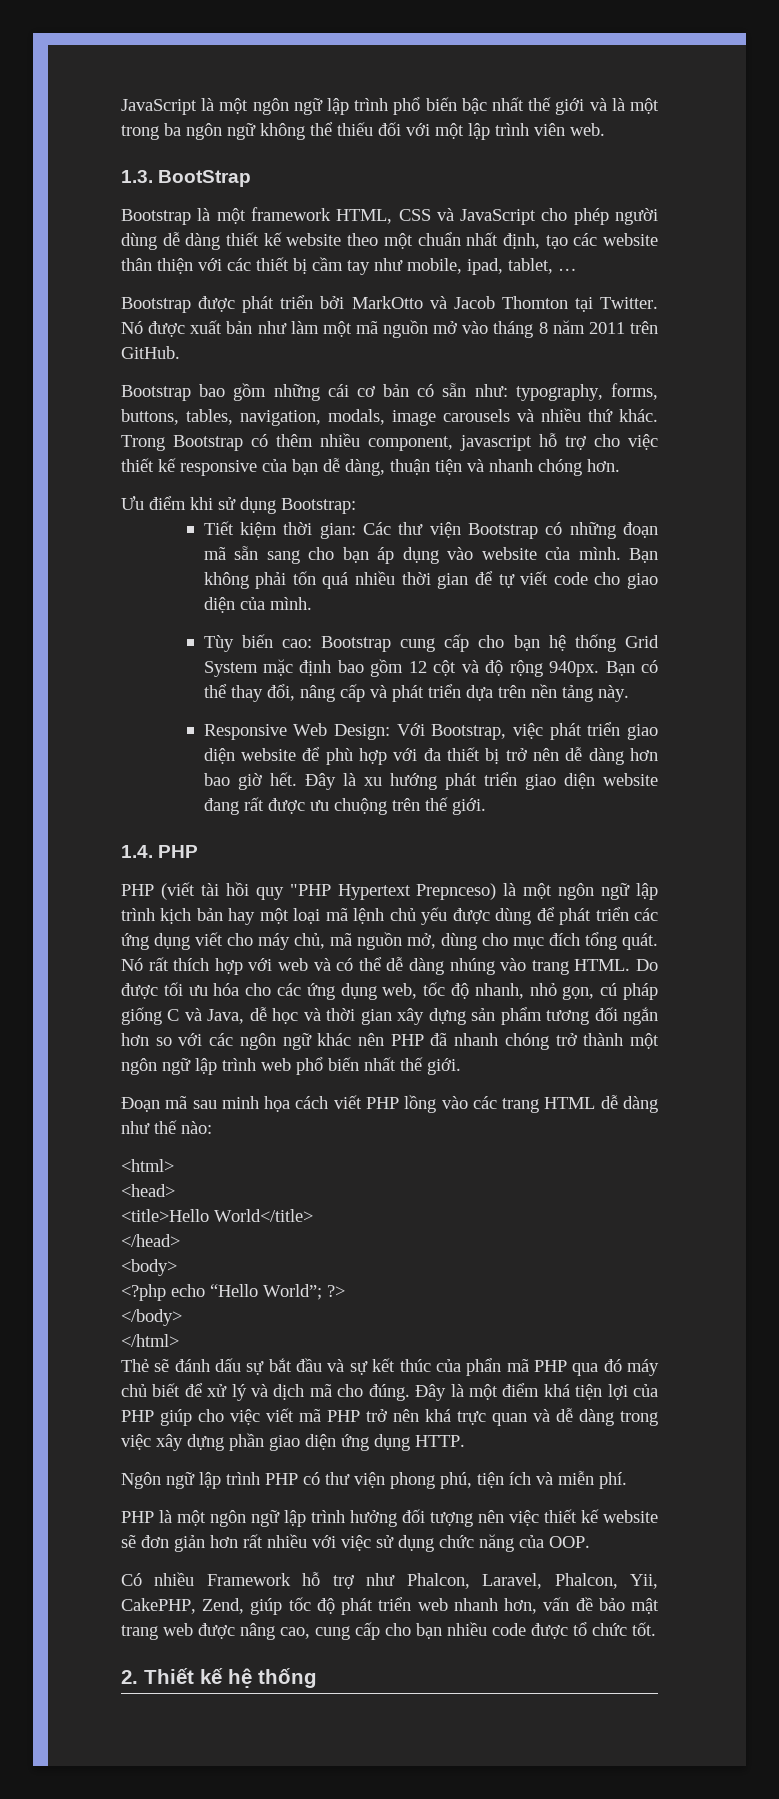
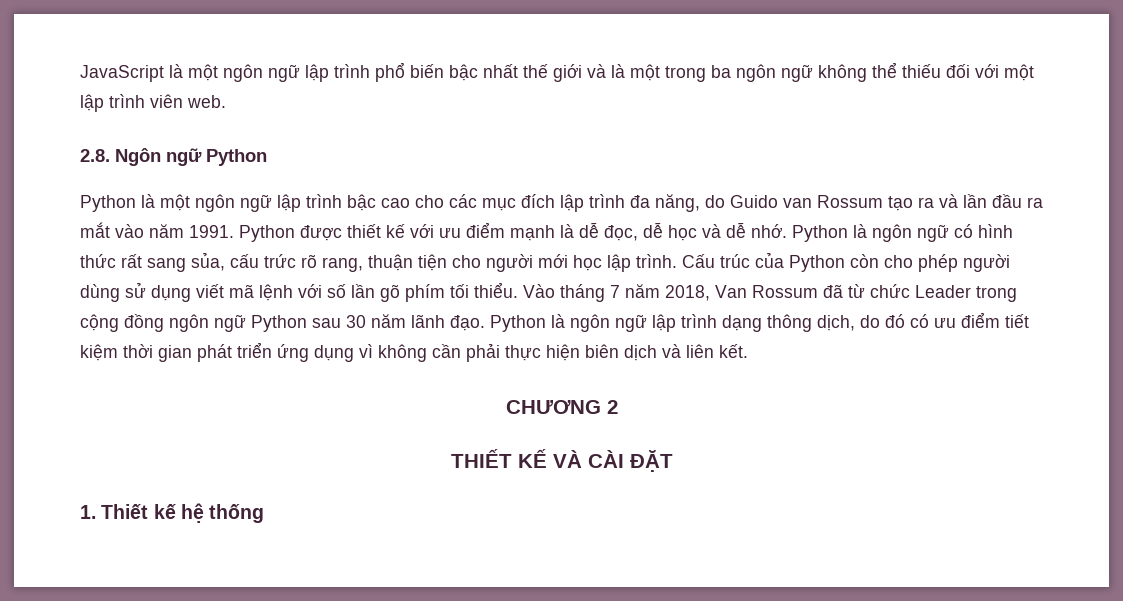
[121,170,252,187] [121,207,659,225] [121,232,658,250] [121,257,577,275] [121,295,659,313] [121,320,658,338] [121,346,180,359] [121,383,658,401] [121,408,658,426] [121,433,658,451] [121,458,620,476] [121,496,356,514] [203,521,659,539] [203,546,658,564] [203,571,659,589] [203,597,312,613] [203,634,659,652] [203,659,658,677] [203,684,629,702] [203,722,658,740] [203,747,658,765] [203,772,658,790] [203,797,486,815] [121,845,199,858] [121,882,659,900] [121,907,658,925] [121,932,658,950] [121,957,659,975] [121,982,659,1000] [121,1007,658,1025] [121,1033,659,1050] [121,1057,461,1075] [121,1095,658,1113] [121,1120,212,1134] [121,1159,174,1172] [121,1184,175,1197] [121,1209,313,1222] [121,1234,180,1247] [121,1259,177,1276] [121,1284,345,1301] [121,1309,182,1326] [121,1334,179,1347] [121,1358,660,1376] [121,1383,659,1401] [121,1408,658,1426] [121,1433,465,1451] [121,1471,627,1489] [121,1509,658,1527] [121,1534,590,1552] [121,1572,659,1589] [121,1597,659,1615] [121,1622,656,1640] [121,1670,138,1684] 1.3. BootStrap // Bootstrap là một framework HTML, CSS và JavaScript cho phép người dùng dễ dàng thiết kế website theo một chuẩn nhất định, tạo các website thân thiện với các thiết bị cầm tay như mobile, ipad, tablet, … // Bootstrap được phát triển bởi MarkOtto và Jacob Thomton tại Twitter. Nó được xuất bản như làm một mã nguồn mở vào tháng 8 năm 2011 trên GitHub. // Bootstrap bao gồm những cái cơ bản có sẵn như: typography, forms, buttons, tables, navigation, modals, image carousels và nhiều thứ khác. Trong Bootstrap có thêm nhiều component, javascript hỗ trợ cho việc thiết kế responsive của bạn dễ dàng, thuận tiện và nhanh chóng hơn. // Ưu điểm khi sử dụng Bootstrap: // Tiết kiệm thời gian: Các thư viện Bootstrap có những đoạn mã sẵn sang cho bạn áp dụng vào website của mình. Bạn không phải tốn quá nhiều thời gian để tự viết code cho giao diện của mình. // Tùy biến cao: Bootstrap cung cấp cho bạn hệ thống Grid System mặc định bao gồm 12 cột và độ rộng 940px. Bạn có thể thay đổi, nâng cấp và phát triển dựa trên nền tảng này. // Responsive Web Design: Với Bootstrap, việc phát triển giao diện website để phù hợp với đa thiết bị trở nên dễ dàng hơn bao giờ hết. Đây là xu hướng phát triển giao diện website đang rất được ưu chuộng trên thế giới. // 1.4. PHP // PHP (viết tài hồi quy "PHP Hypertext Prepnceso) là một ngôn ngữ lập trình kịch bản hay một loại mã lệnh chủ yếu được dùng để phát triển các ứng dụng viết cho máy chủ, mã nguồn mở, dùng cho mục đích tổng quát. Nó rất thích hợp với web và có thể dễ dàng nhúng vào trang HTML. Do được tối ưu hóa cho các ứng dụng web, tốc độ nhanh, nhỏ gọn, cú pháp giống C và Java, dễ học và thời gian xây dựng sản phẩm tương đối ngắn hơn so với các ngôn ngữ khác nên PHP đã nhanh chóng trở thành một ngôn ngữ lập trình web phổ biến nhất thế giới. // Đoạn mã sau minh họa cách viết PHP lồng vào các trang HTML dễ dàng như thế nào: // <html> // <head> // <title>Hello World</title> // </head> // <body> // <?php echo “Hello World”; ?> // </body> // </html> // Thẻ sẽ đánh dấu sự bắt đầu và sự kết thúc của phẩn mã PHP qua đó máy chủ biết để xử lý và dịch mã cho đúng. Đây là một điểm khá tiện lợi của PHP giúp cho việc viết mã PHP trở nên khá trực quan và dễ dàng trong việc xây dựng phần giao diện ứng dụng HTTP. // Ngôn ngữ lập trình PHP có thư viện phong phú, tiện ích và miễn phí. // PHP là một ngôn ngữ lập trình hưởng đối tượng nên việc thiết kế website sẽ đơn giản hơn rất nhiều với việc sử dụng chức năng của OOP. // Có nhiều Framework hỗ trợ như Phalcon, Laravel, Phalcon, Yii, CakePHP, Zend, giúp tốc độ phát triển web nhanh hơn, vấn đề bảo mật trang web được nâng cao, cung cấp cho bạn nhiều code được tổ chức tốt. // 2. -> [80,148,267,166] [80,194,1043,212] [80,222,1013,242] [80,252,1010,272] [80,282,1017,302] [80,312,1029,332] [80,342,748,362] [505,400,618,414] [450,449,673,472] [80,505,96,519] 2.8. Ngôn ngữ Python // Python là một ngôn ngữ lập trình bậc cao cho các mục đích lập trình đa năng, do Guido van Rossum tạo ra và lần đầu ra mắt vào năm 1991. Python được thiết kế với ưu điểm mạnh là dễ đọc, dễ học và dễ nhớ. Python là ngôn ngữ có hình thức rất sang sủa, cấu trức rõ rang, thuận tiện cho người mới học lập trình. Cấu trúc của Python còn cho phép người dùng sử dụng viết mã lệnh với số lần gõ phím tối thiểu. Vào tháng 7 năm 2018, Van Rossum đã từ chức Leader trong cộng đồng ngôn ngữ Python sau 30 năm lãnh đạo. Python là ngôn ngữ lập trình dạng thông dịch, do đó có ưu điểm tiết kiệm thời gian phát triển ứng dụng vì không cần phải thực hiện biên dịch và liên kết. // CHƯƠNG 2 // THIẾT KẾ VÀ CÀI ĐẶT // 1.

